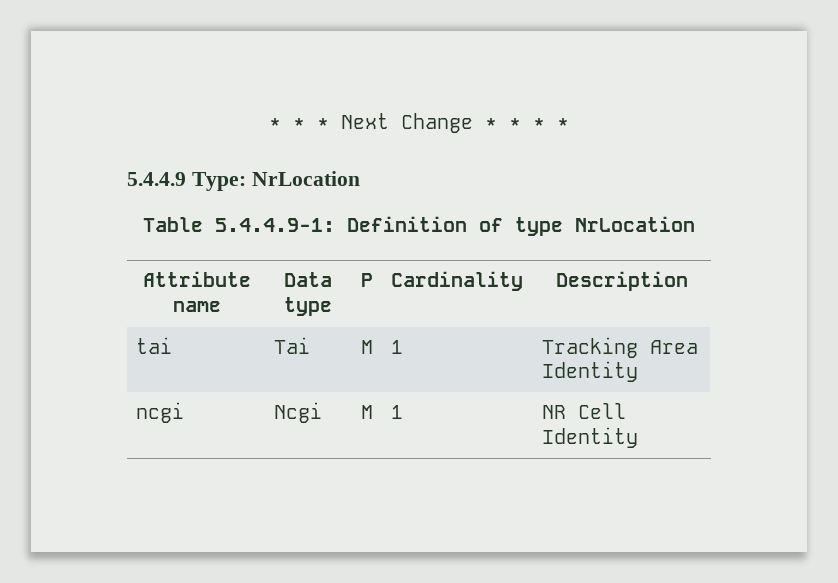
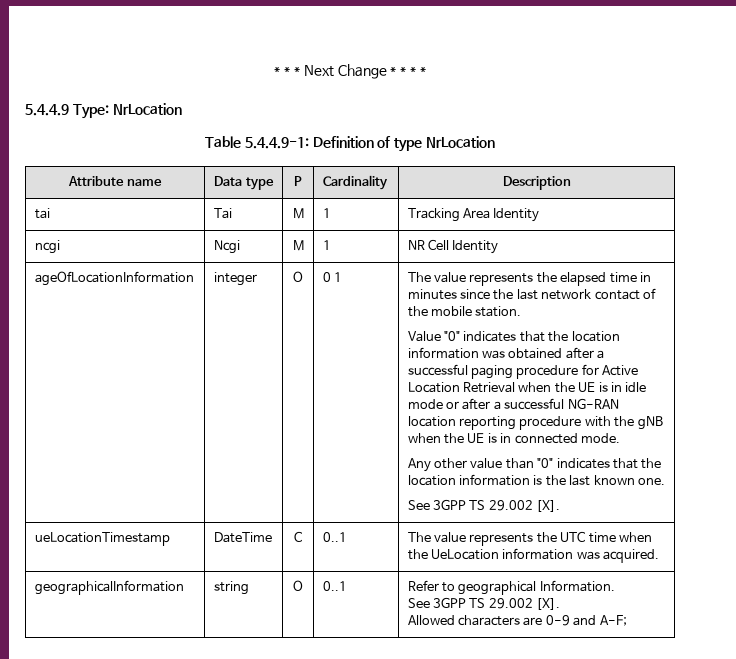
(639, 437) none -> [34,271,194,286] [213,272,257,286] [293,271,303,282] [322,272,342,282] [407,272,651,286] [407,288,656,300] [407,306,522,317] [407,331,620,342] [407,347,605,359] [407,364,639,379] [407,382,647,393] [407,398,619,410] [407,416,663,430] [407,433,620,444] [407,458,662,472] [407,474,665,486] [407,499,561,512] [34,532,170,546] [213,532,272,543] [294,531,302,542] [322,532,347,542] [407,531,652,546] [407,548,660,563] [34,580,184,595] [213,581,249,595] [293,580,303,591] [322,581,347,591] [407,580,615,595] [407,597,561,610] [407,615,627,626] // ageOfLocationInformation | integer | O | 0 1 | The value represents the elapsed time in minutes since the last network contact of the mobile station. // Value "0" indicates that the location information was obtained after a successful paging procedure for Active Location Retrieval when the UE is in idle mode or after a successful NG-RAN location reporting procedure with the gNB when the UE is in connected mode. // Any other value than "0" indicates that the location information is the last known one. // See 3GPP TS 29.002 [X]. // ueLocationTimestamp | DateTime | C | 0..1 | The value represents the UTC time when the UeLocation information was acquired. // geographicalInformation | string | O | 0..1 | Refer to geographical Information. // See 3GPP TS 29.002 [X]. // Allowed characters are 0-9 and A-F;

